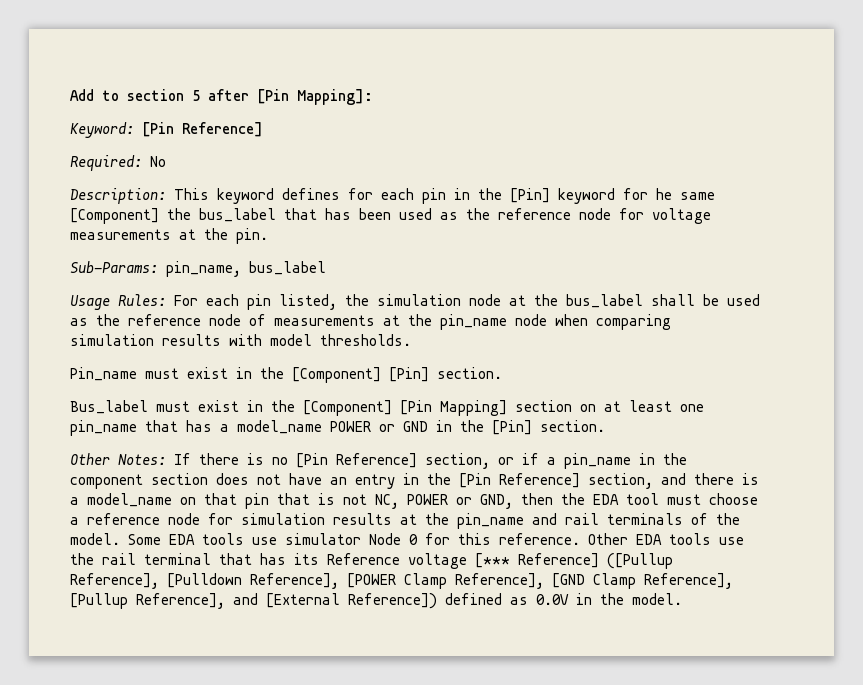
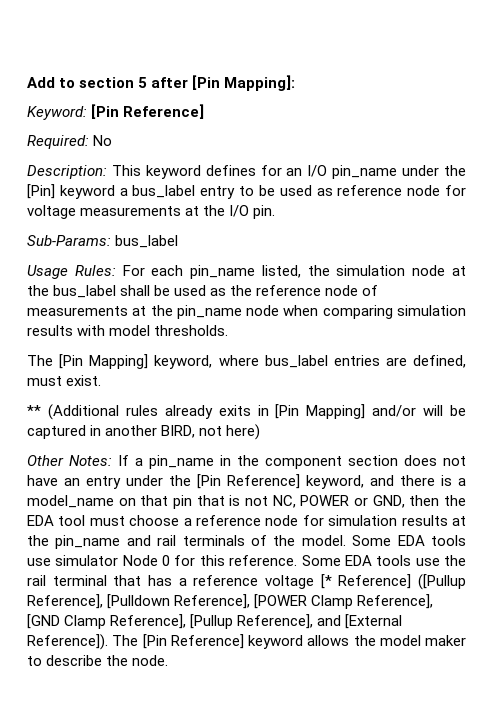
[381,188,715,204] [70,208,490,224] each pin in the [Pin] keyword for he same [Component] the bus_label that has been used as the -> [286,165,467,179] [27,184,333,199] an I/O pin_name under the [Pin] keyword a bus_label entry to be used as
(228, 234) none -> [229,205,250,217] I/O
[166,261,241,277] pin_name, -> (111, 240) none
[247,294,271,310] pin -> [190,265,256,279] pin_name
[70,367,502,383] [70,400,704,416] [70,420,605,436] [70,453,539,469] Pin_name must exist in the [Component] [Pin] section. // Bus_label must exist in the [Component] [Pin Mapping] section on at least one pin_name that has a model_name POWER or GND in the [Pin] section. // Other Notes: If there is no [Pin Reference] section, or if -> [27,354,466,369] [27,375,102,386] [27,404,466,420] [27,424,261,440] [27,455,129,466] The [Pin Mapping] keyword, where bus_label entries are defined, must exist. // ** (Additional rules already exits in [Pin Mapping] and/or will be captured in another BIRD, not here) // Other Notes: If
[403,473,419,485] in -> [126,475,163,486] under
[588,473,653,489] section, -> [306,475,364,489] keyword,
[588,533,628,545] Other -> [301,555,341,566] Some
[294,553,510,569] its Reference voltage [*** -> [178,574,332,589] a reference voltage [*
[348,593,682,609] Reference]) defined as 0.0V in the model. -> [27,634,466,650] [27,655,169,666] Reference]). The [Pin Reference] keyword allows the model maker to describe the node.

